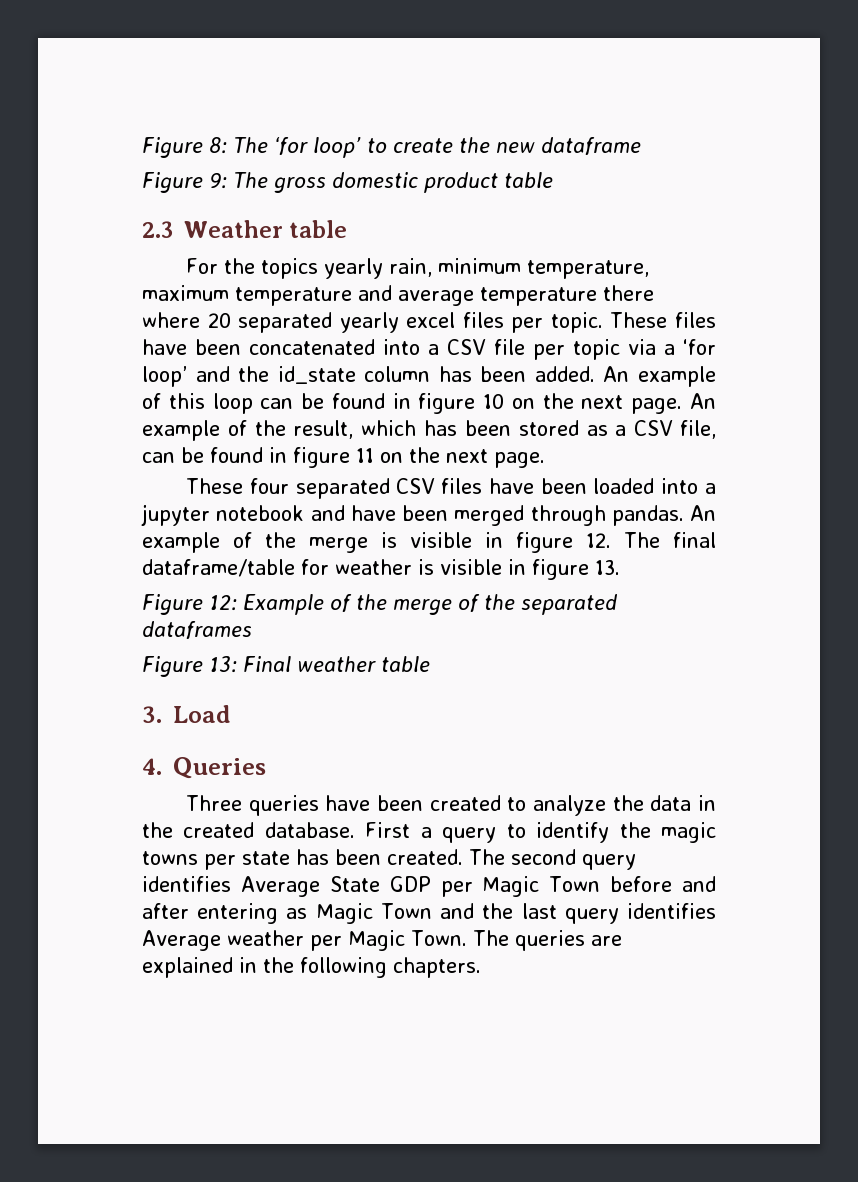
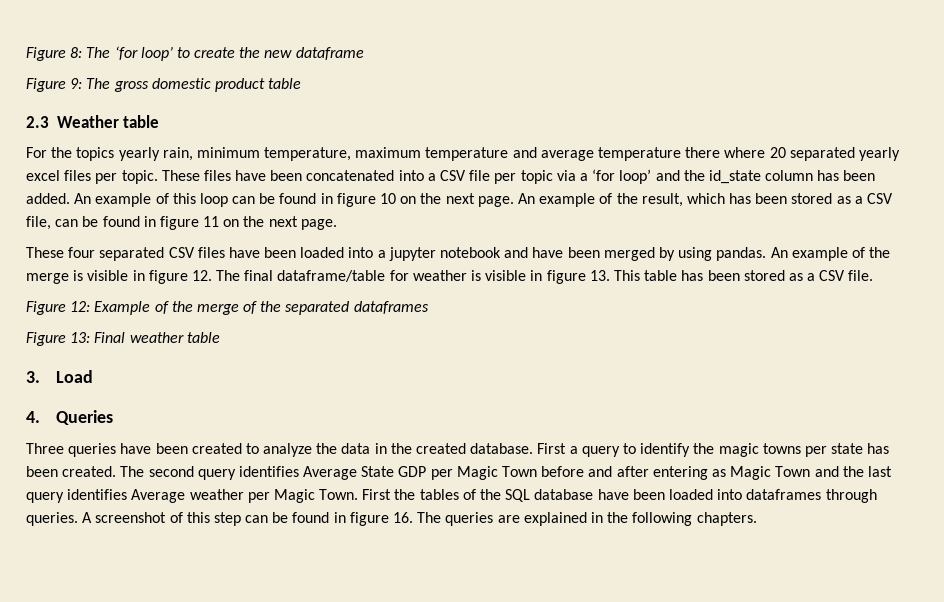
[530,505,606,526] through -> [658,247,713,261] by using
(620, 567) none -> [613,270,874,281] This table has been stored as a CSV file.
(467, 938) none -> [362,489,877,503] [26,512,414,526] First the tables of the SQL database have been loaded into dataframes through queries. A screenshot of this step can be found in figure 16.

